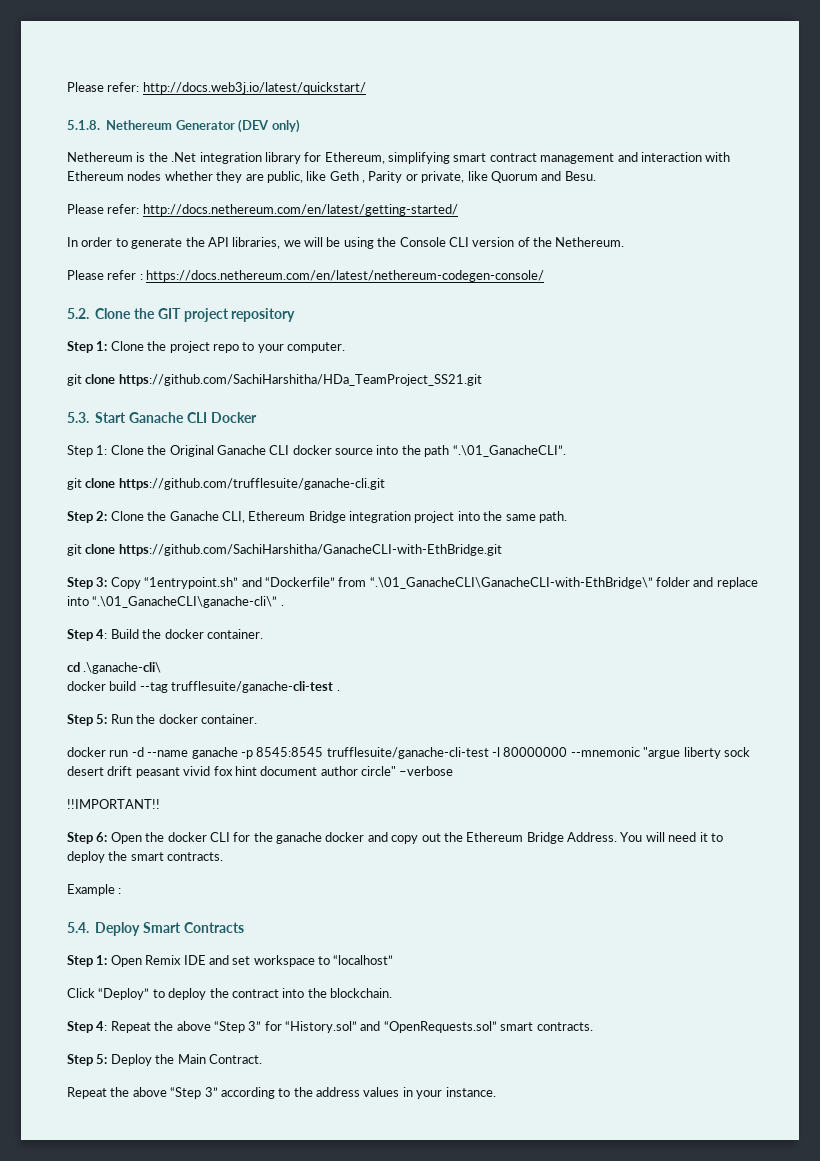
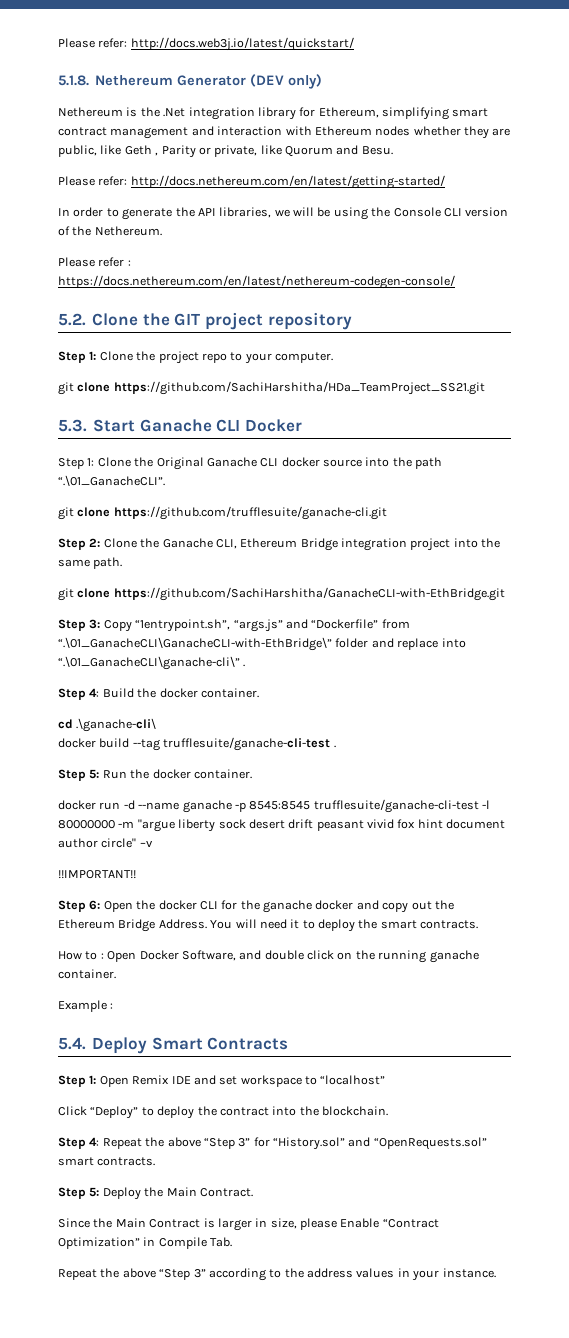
[144,577,239,589] “1entrypoint.sh” -> [135,619,283,632] “1entrypoint.sh”, “args.js”
[570,747,640,757] --mnemonic -> [118,821,135,828] -m
[399,766,454,776] –verbose -> [139,841,153,847] –v
(224, 856) none -> [58,950,479,963] [58,969,116,979] // How to : Open Docker Software, and double click on the running ganache container.
(262, 1059) none -> [58,1218,439,1231] [58,1237,233,1249] // Since the Main Contract is larger in size, please Enable “Contract Optimization” in Compile Tab.

